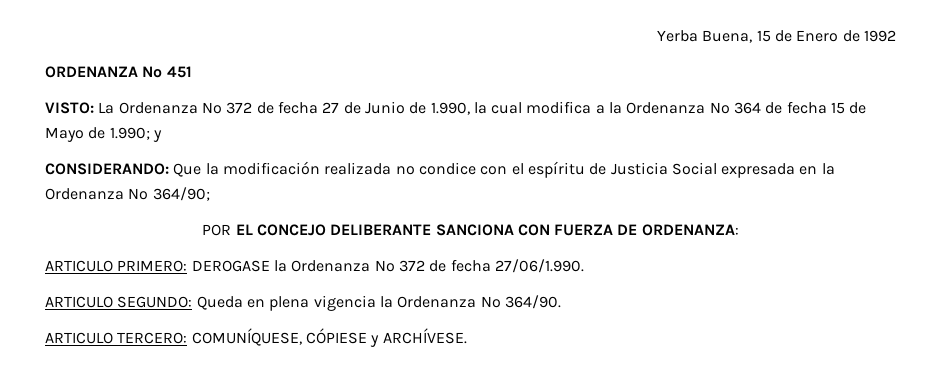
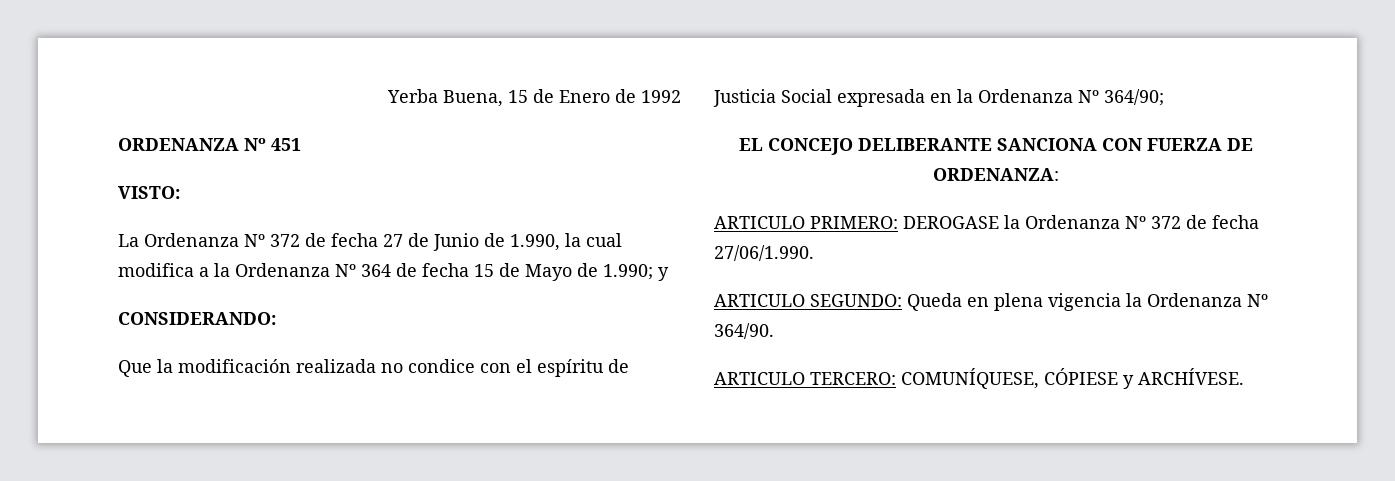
(94, 108) none -> (180, 192) //
(169, 169) none -> (276, 318) //
[202,224,232,236] POR -> (1164, 97) none

